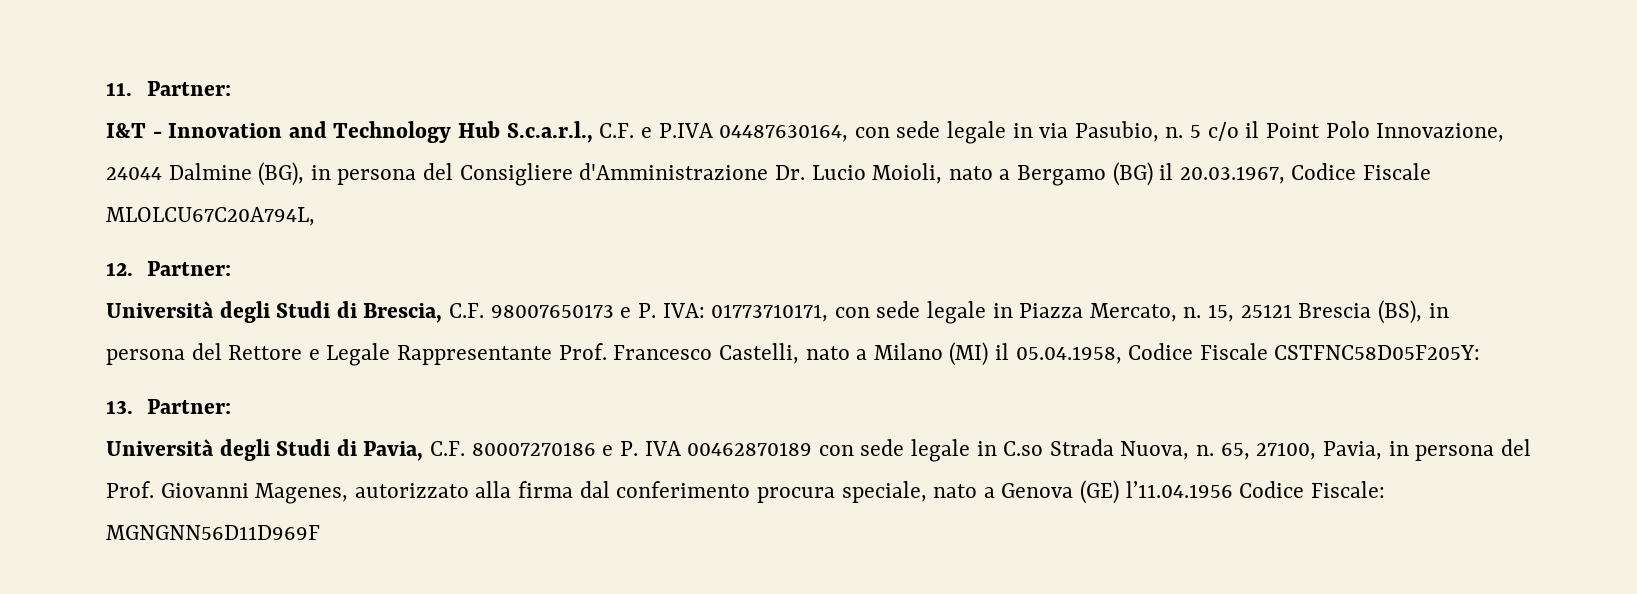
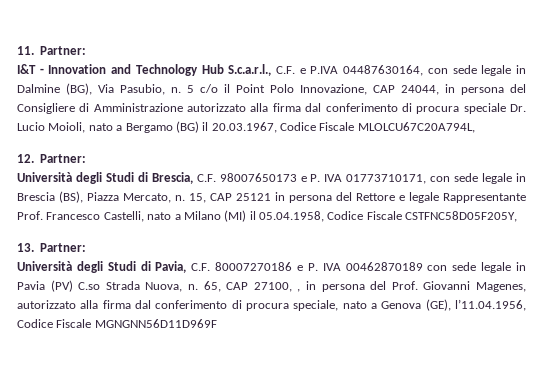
[1039,123,1069,138] via -> [17,83,114,95] Dalmine (BG), Via
[106,162,305,186] 24044 Dalmine (BG), -> [373,85,439,95] CAP 24044,
[579,163,769,180] d'Amministrazione -> [79,103,506,114] di Amministrazione autorizzato alla firma dal conferimento di procura speciale
[662,303,705,318] IVA: -> [324,174,343,182] IVA
(1013, 310) none -> [17,191,83,203] Brescia (BS),
[1240,300,1422,324] 25121 Brescia (BS), -> [210,193,271,201] CAP 25121
[326,343,391,366] Legale -> [409,192,439,203] legale
[1274,345,1481,360] CSTFNC58D05F205Y: -> [405,211,518,222] CSTFNC58D05F205Y,
(997, 448) none -> [17,280,73,292] Pavia (PV)
[1256,441,1382,460] 27100, Pavia, -> [226,282,301,292] CAP 27100, ,
(751, 489) none -> [231,300,242,309] di
[1079,480,1385,504] (GE) l’11.04.1956 Codice Fiscale: -> [425,299,526,311] [17,319,92,328] (GE), l’11.04.1956, Codice Fiscale

